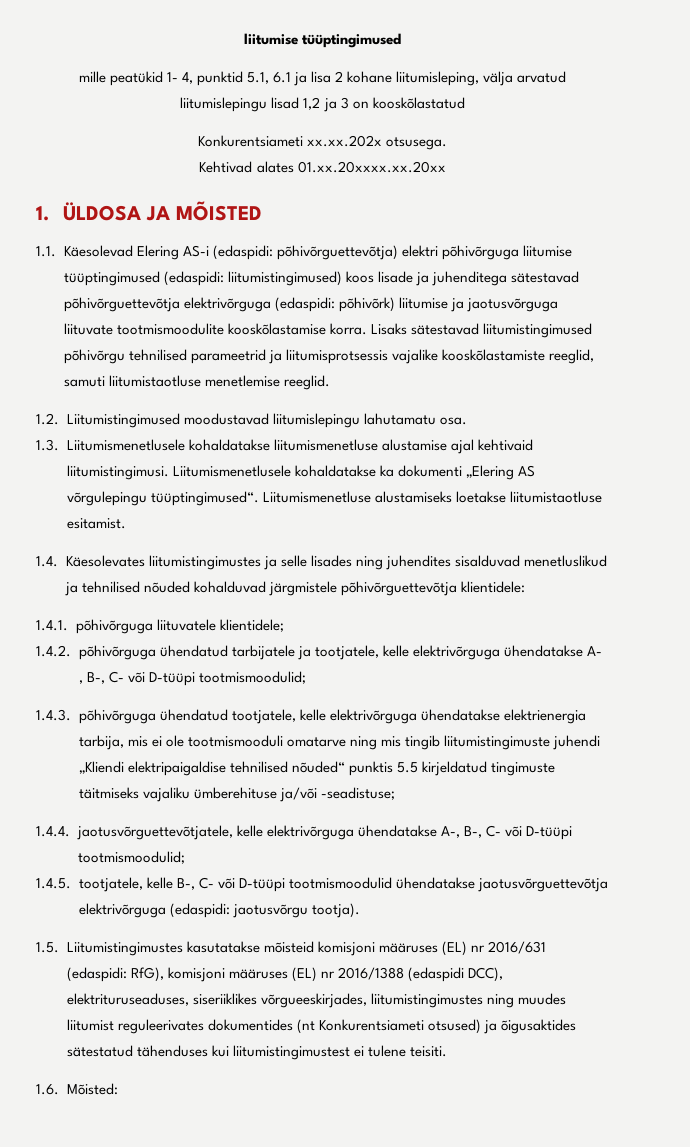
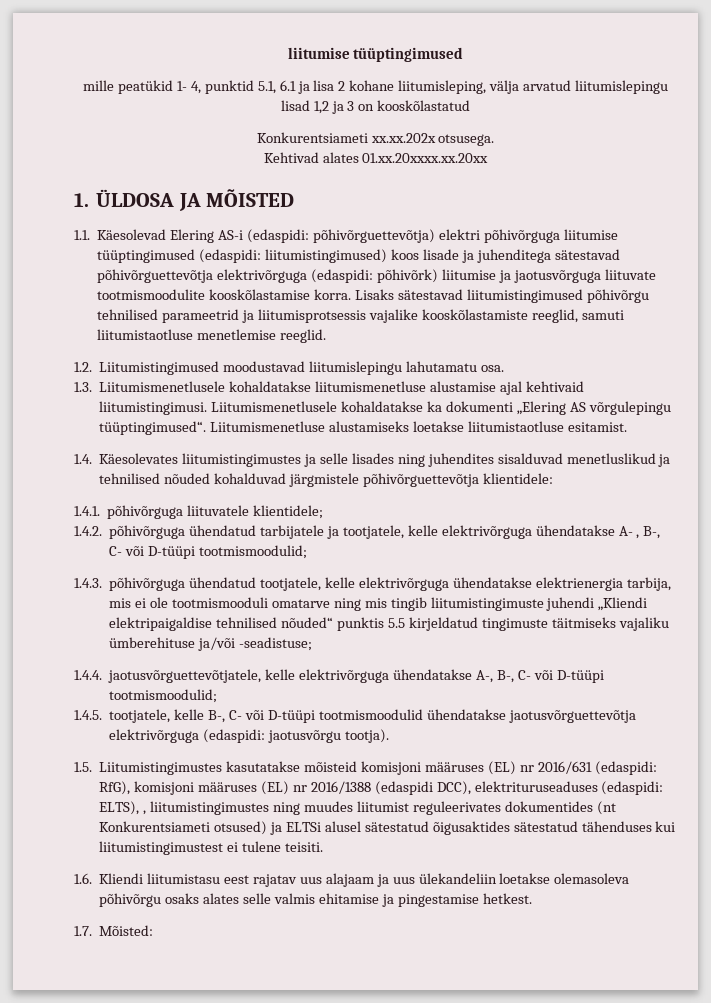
[66,993,367,1008] elektrituruseaduses, siseriiklikes võrgueeskirjades, -> [474,781,664,795] [99,801,147,815] elektrituruseaduses (edaspidi: ELTS), ,
(497, 1027) none -> [285,821,429,832] ELTSi alusel sätestatud
(59, 1089) none -> [99,873,630,887] [99,893,532,907] [74,926,92,936] Kliendi liitumistasu eest rajatav uus alajaam ja uus ülekandeliin loetakse olemasoleva põhivõrgu osaks alates selle valmis ehitamise ja pingestamise hetkest. // 1.7.

